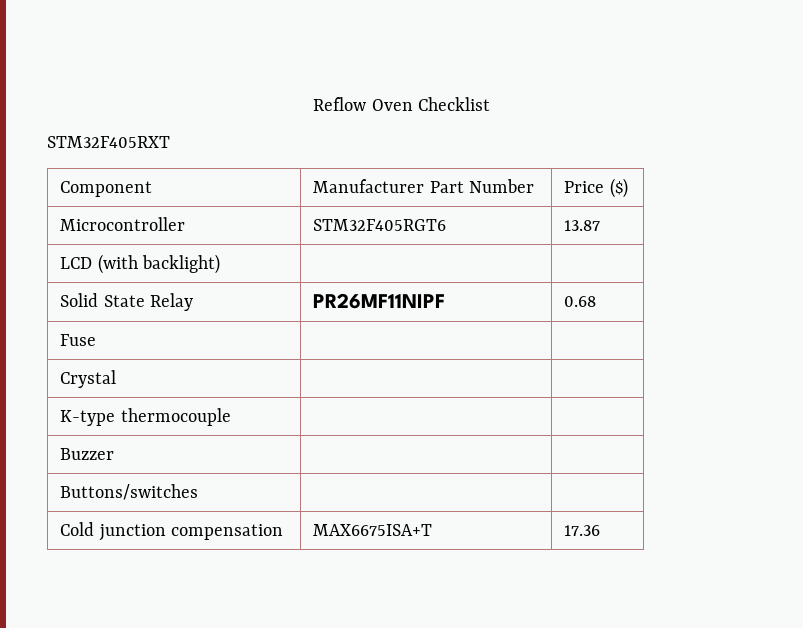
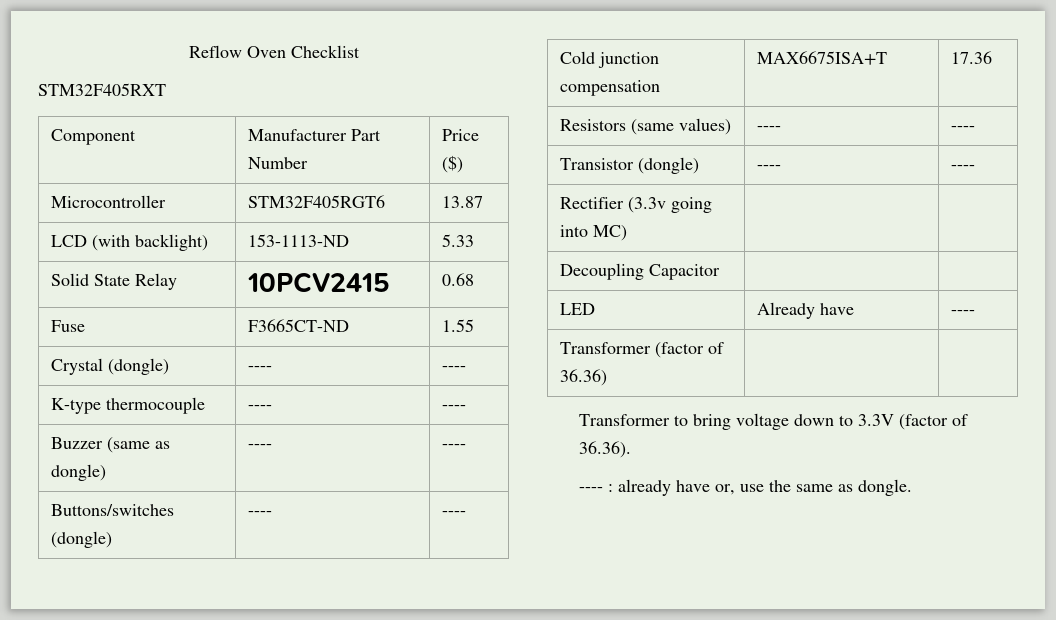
(220, 264) | -> [247,234,349,247] [441,234,474,247] 153-1113-ND | 5.33
[313,293,446,309] PR26MF11NIPF -> [246,272,390,293] 10PCV2415
(97, 340) | -> [247,319,349,332] [441,319,474,332] F3665CT-ND | 1.55
(117, 379) | | -> [107,358,169,375] [247,366,272,371] [441,366,466,371] (dongle) | ---- | ----
(231, 417) | -> [247,405,272,410] [441,405,466,410] ---- | ----
[60,484,199,500] | | // Buttons/switches | | -> [106,437,170,453] [50,464,106,481] [247,444,272,449] [441,444,466,449] [50,504,174,516] [50,531,112,548] [247,511,272,516] [441,511,466,516] (same as dongle) | ---- | ---- // Buttons/switches (dongle) | ---- | ----
(601, 530) none -> [559,118,731,135] [756,126,781,131] [950,126,975,131] [559,157,699,174] [756,165,781,170] [950,165,975,170] [559,197,712,213] [559,225,627,241] [559,263,720,280] [559,303,595,315] [756,302,854,319] [950,310,975,315] [559,342,724,358] [559,369,607,386] [578,413,968,430] [578,441,631,458] [578,479,912,496] // Resistors (same values) | ---- | ---- // Transistor (dongle) | ---- | ---- // Rectifier (3.3v going into MC) | | // Decoupling Capacitor | | // LED | Already have | ---- // Transformer (factor of 36.36) | | // Transformer to bring voltage down to 3.3V (factor of 36.36). // ---- : already have or, use the same as dongle.

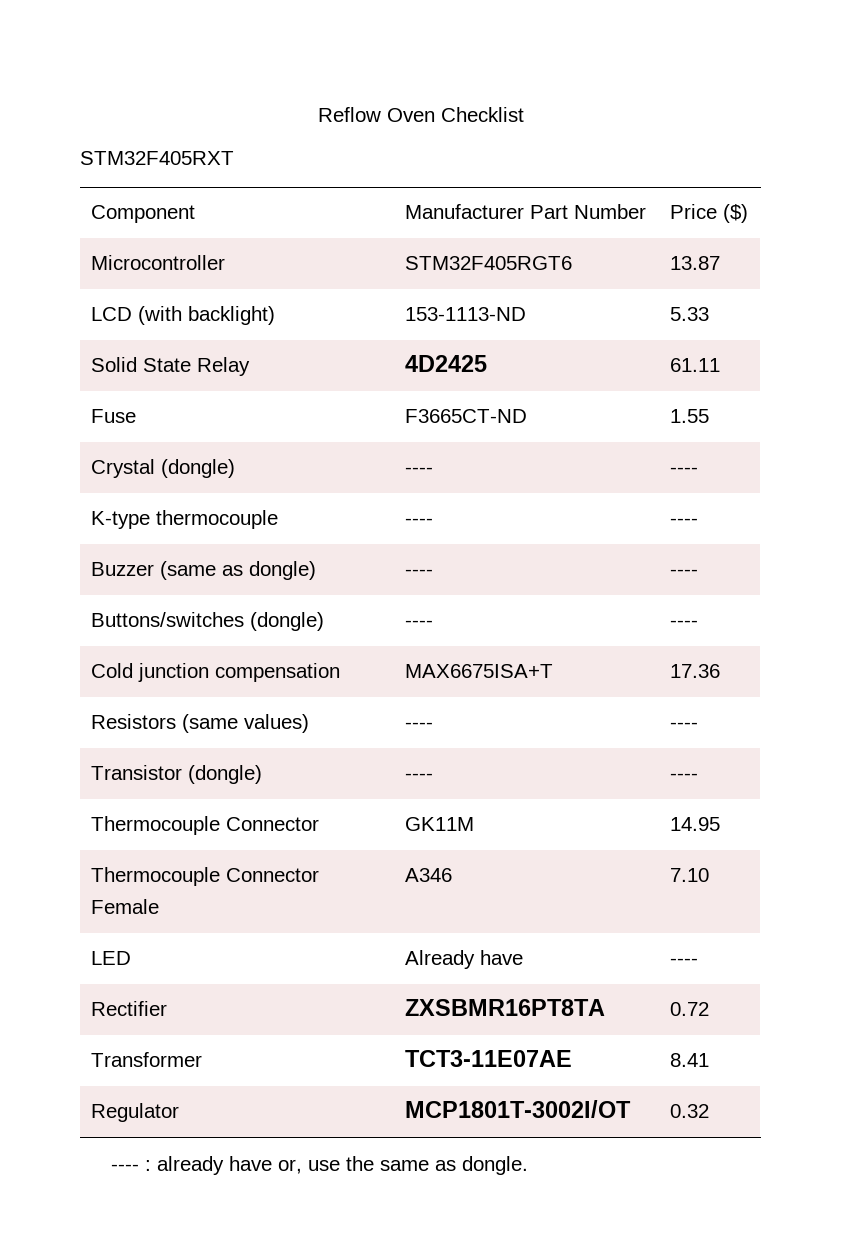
[246,272,390,293] [441,273,474,286] 10PCV2415 | 0.68 -> [405,355,488,372] [670,358,721,372] 4D2425 | 61.11
[559,197,712,213] [559,225,627,241] [559,263,720,280] [559,303,595,315] [756,302,854,319] [950,310,975,315] [559,342,724,358] [559,369,607,386] [578,413,968,430] [578,441,631,458] Rectifier (3.3v going into MC) | | // Decoupling Capacitor | | // LED | Already have | ---- // Transformer (factor of 36.36) | | // Transformer to bring voltage down to 3.3V (factor of 36.36). -> [91,816,320,835] [405,817,475,831] [670,817,721,831] [91,867,320,886] [91,899,160,914] [405,868,453,882] [670,868,710,882] [91,951,132,965] [405,950,524,969] [670,958,699,965] [91,1001,168,1016] [405,999,606,1016] [670,1002,710,1016] [91,1052,203,1067] [405,1050,573,1067] [670,1053,710,1067] [91,1103,180,1122] [405,1100,632,1118] [670,1104,710,1118] Thermocouple Connector | GK11M | 14.95 // Thermocouple Connector Female | A346 | 7.10 // LED | Already have | ---- // Rectifier | ZXSBMR16PT8TA | 0.72 // Transformer | TCT3-11E07AE | 8.41 // Regulator | MCP1801T-3002I/OT | 0.32

